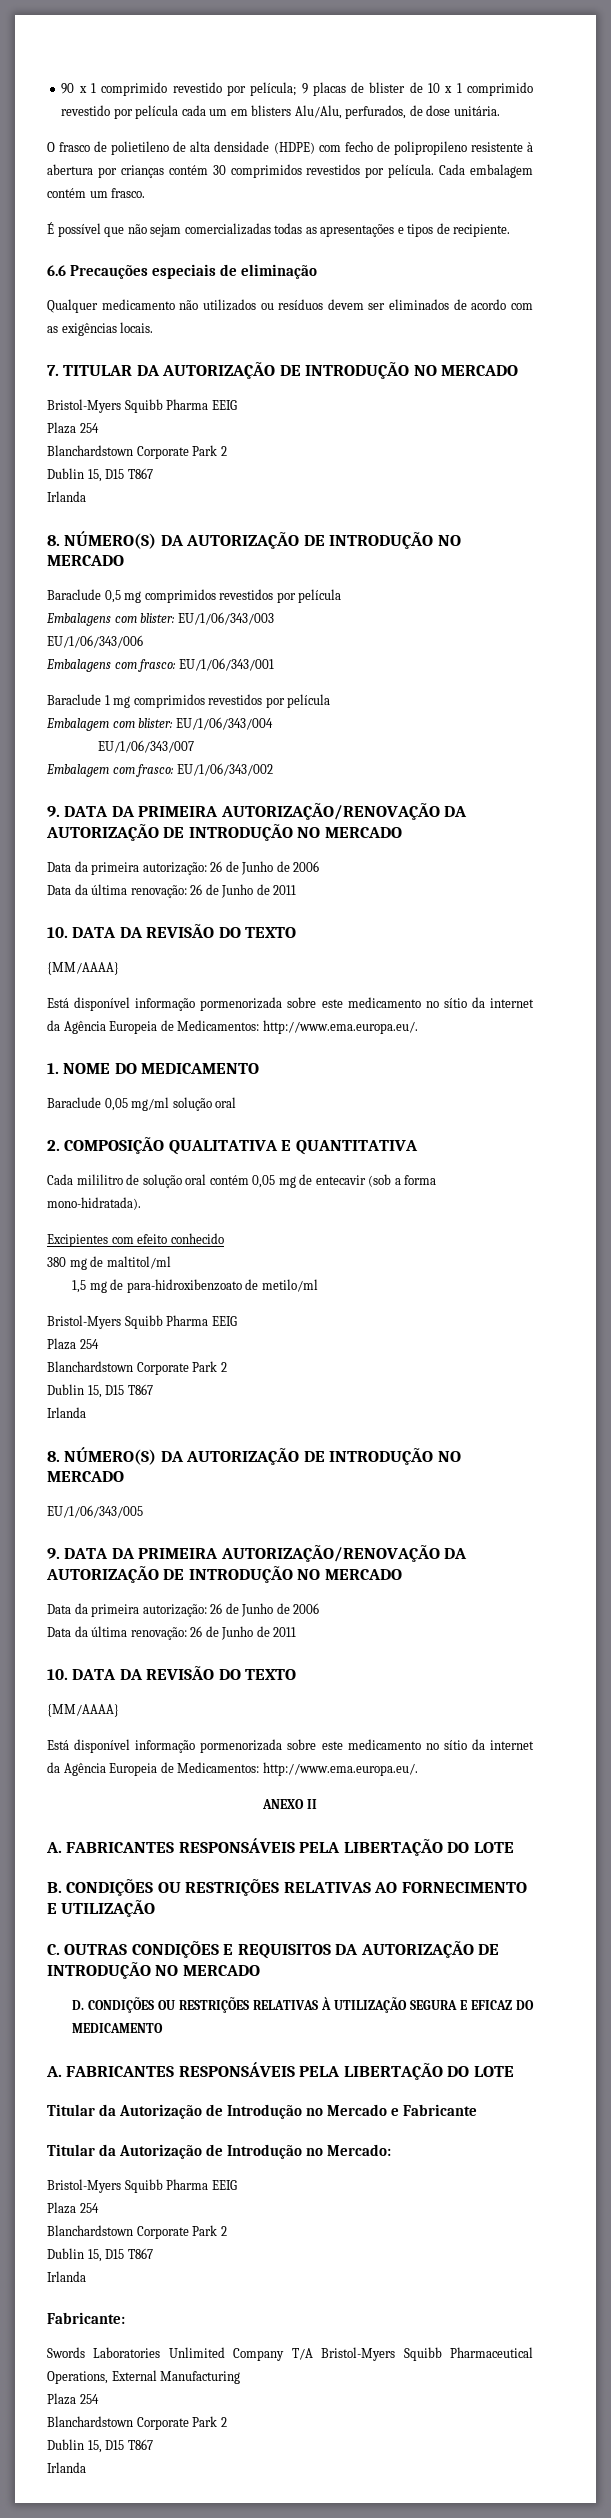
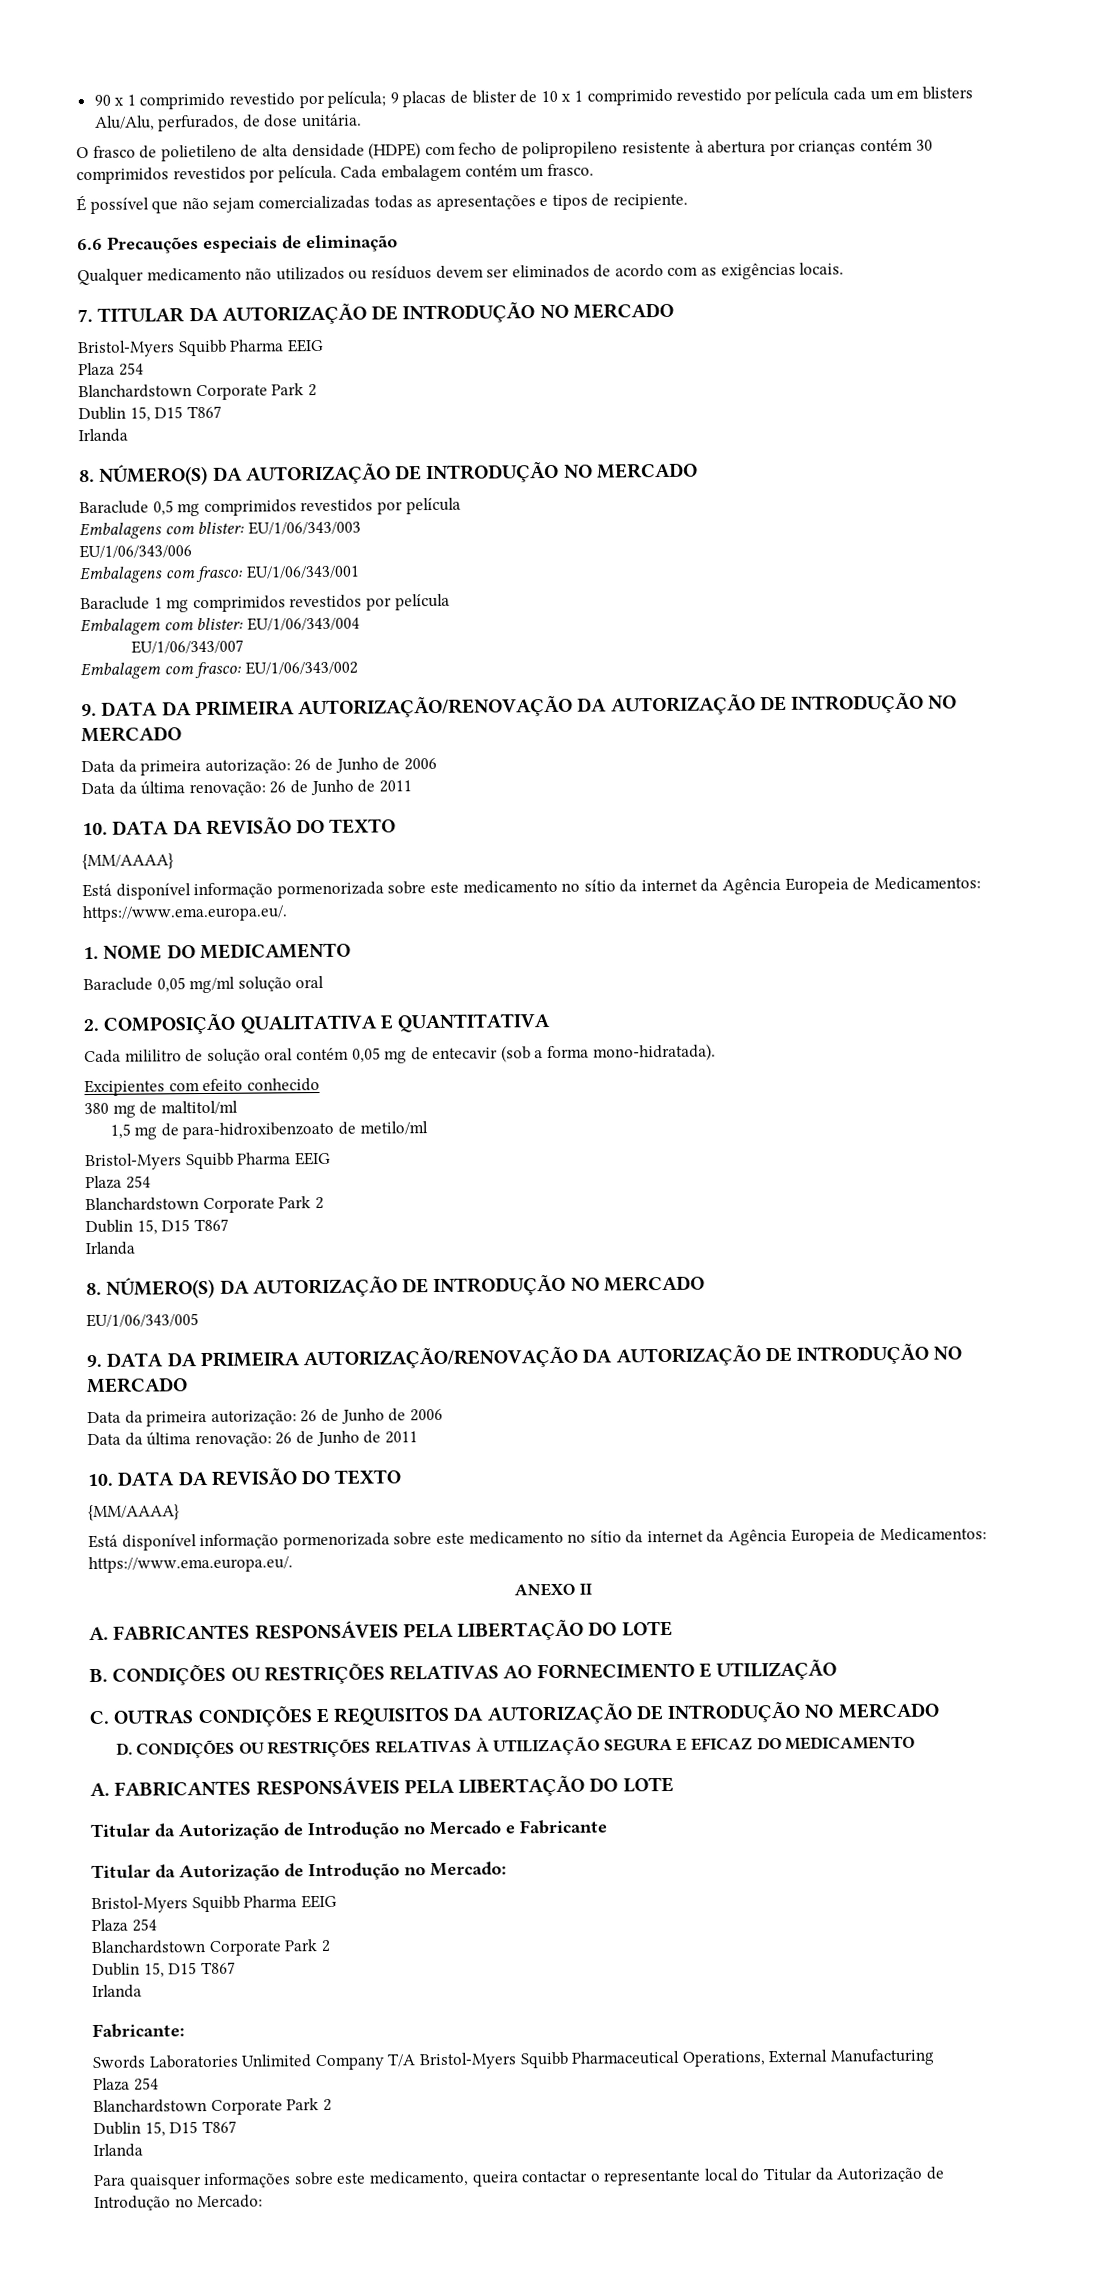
[262,1020,418,1034] http://www.ema.europa.eu/. -> [82,904,288,923] https://www.ema.europa.eu/.
[262,1762,418,1776] http://www.ema.europa.eu/. -> [88,1555,293,1574] https://www.ema.europa.eu/.
(86, 2467) none -> [93,2166,945,2190] [94,2194,264,2212] // Para quaisquer informações sobre este medicamento, queira contactar o representante local do Titular da Autorização de Introdução no Mercado:

